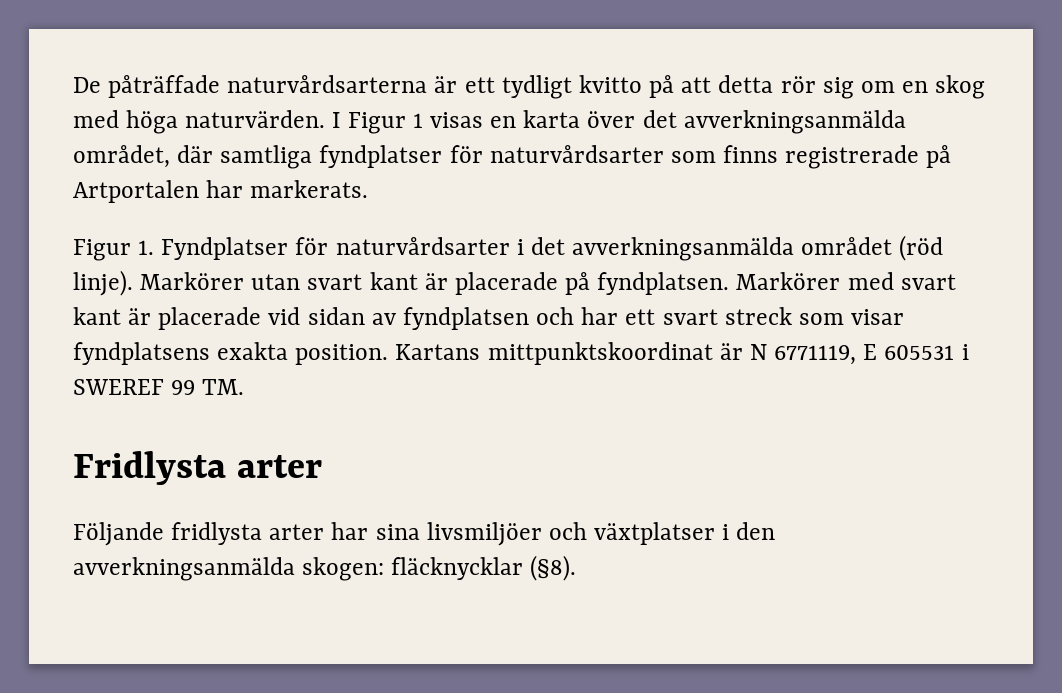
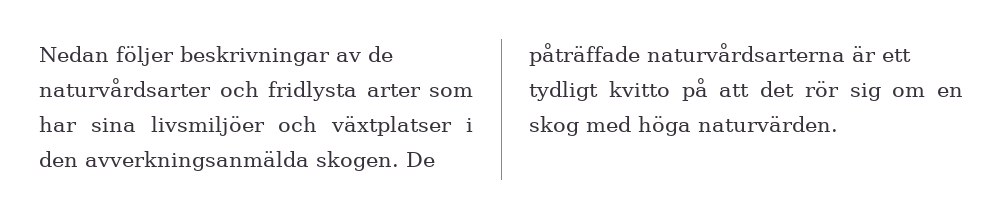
(73, 85) none -> [39,46,393,66] [39,78,473,101] [39,116,473,136] [39,151,399,171] Nedan följer beskrivningar av de naturvårdsarter och fridlysta arter som har sina livsmiljöer och växtplatser i den avverkningsanmälda skogen.
[718,75,774,93] detta -> [760,81,794,97] det
[332,110,906,134] [73,145,952,169] [73,180,369,203] [73,235,944,261] [73,270,956,296] [73,307,905,330] [73,342,969,365] [73,379,245,395] [73,451,323,485] [73,522,776,546] [73,555,577,581] I Figur 1 visas en karta över det avverkningsanmälda området, där samtliga fyndplatser för naturvårdsarter som finns registrerade på Artportalen har markerats. // Figur 1. Fyndplatser för naturvårdsarter i det avverkningsanmälda området (röd linje). Markörer utan svart kant är placerade på fyndplatsen. Markörer med svart kant är placerade vid sidan av fyndplatsen och har ett svart streck som visar fyndplatsens exakta position. Kartans mittpunktskoordinat är N 6771119, E 605531 i SWEREF 99 TM. // Fridlysta arter // Följande fridlysta arter har sina livsmiljöer och växtplatser i den avverkningsanmälda skogen: fläcknycklar (§8). -> (838, 124) none

